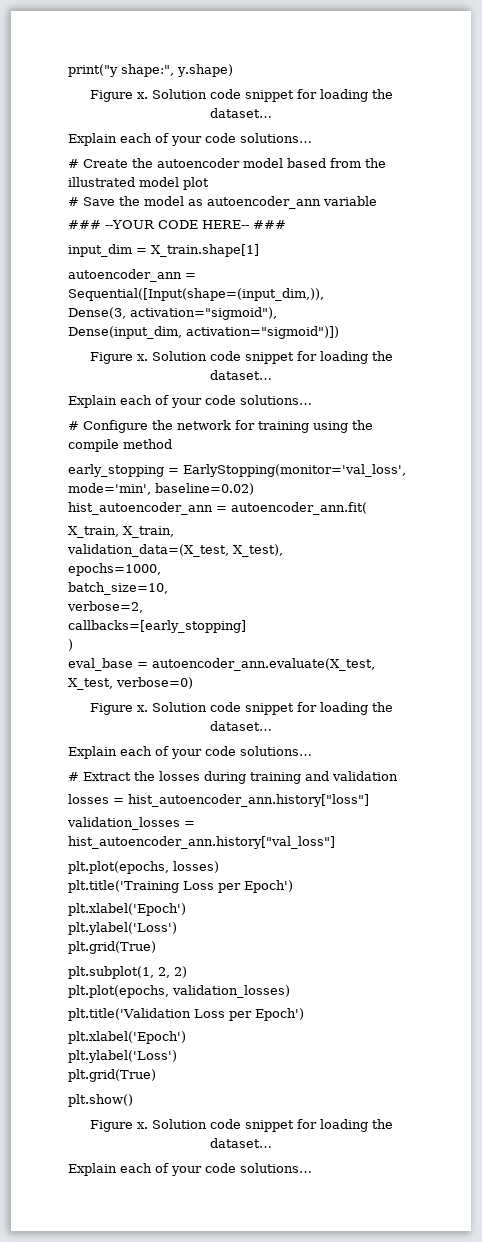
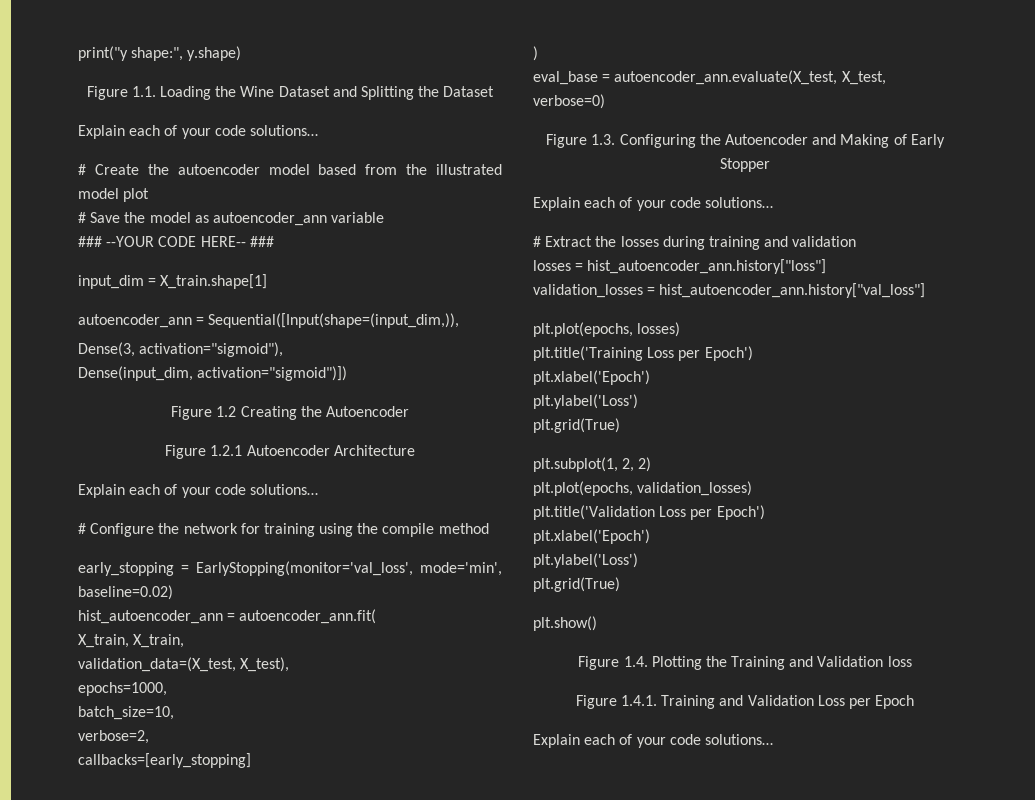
[136,89,393,102] [210,108,272,118] x. Solution code snippet for loading the dataset… -> [131,86,495,100] 1.1. Loading the Wine Dataset and Splitting the Dataset
[136,351,393,364] [210,370,272,380] x. Solution code snippet for loading the dataset… -> [216,406,409,420] [165,445,415,459] 1.2 Creating the Autoencoder // Figure 1.2.1 Autoencoder Architecture
[136,702,393,715] [210,721,272,731] x. Solution code snippet for loading the dataset… -> [591,134,945,148] [720,158,770,172] 1.3. Configuring the Autoencoder and Making of Early Stopper
[136,1119,393,1132] [210,1138,272,1148] x. Solution code snippet for loading the dataset… -> [623,656,912,670] [575,695,915,709] 1.4. Plotting the Training and Validation loss // Figure 1.4.1. Training and Validation Loss per Epoch

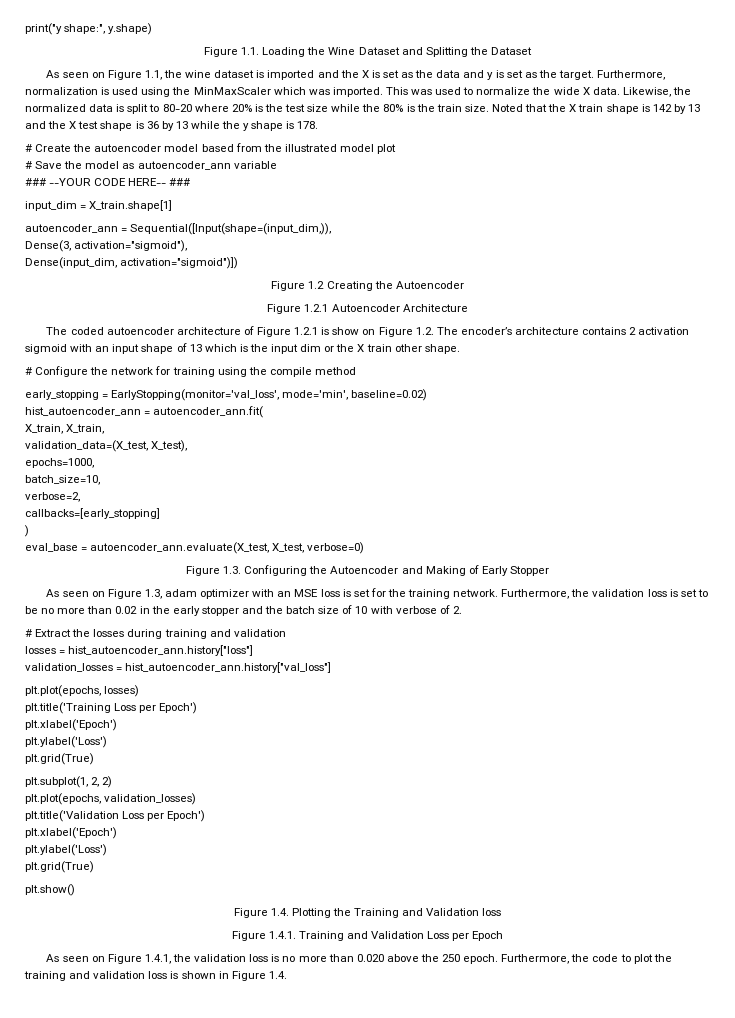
[78,125,318,139] Explain each of your code solutions… -> [46,70,666,80] [25,87,691,97] [25,104,700,114] [25,121,319,131] As seen on Figure 1.1, the wine dataset is imported and the X is set as the data and y is set as the target. Furthermore, normalization is used using the MinMaxScaler which was imported. This was used to normalize the wide X data. Likewise, the normalized data is split to 80-20 where 20% is the test size while the 80% is the train size. Noted that the X train shape is 142 by 13 and the X test shape is 36 by 13 while the y shape is 178.
[78,484,318,498] Explain each of your code solutions… -> [46,326,690,337] [25,343,460,354] The coded autoencoder architecture of Figure 1.2.1 is show on Figure 1.2. The encoder’s architecture contains 2 activation sigmoid with an input shape of 13 which is the input dim or the X train other shape.
[533,197,773,211] Explain each of your code solutions… -> [46,588,708,599] [25,605,462,616] As seen on Figure 1.3, adam optimizer with an MSE loss is set for the training network. Furthermore, the validation loss is set to be no more than 0.02 in the early stopper and the batch size of 10 with verbose of 2.
[533,734,773,748] Explain each of your code solutions… -> [46,954,672,964] [24,971,287,981] As seen on Figure 1.4.1, the validation loss is no more than 0.020 above the 250 epoch. Furthermore, the code to plot the training and validation loss is shown in Figure 1.4.

